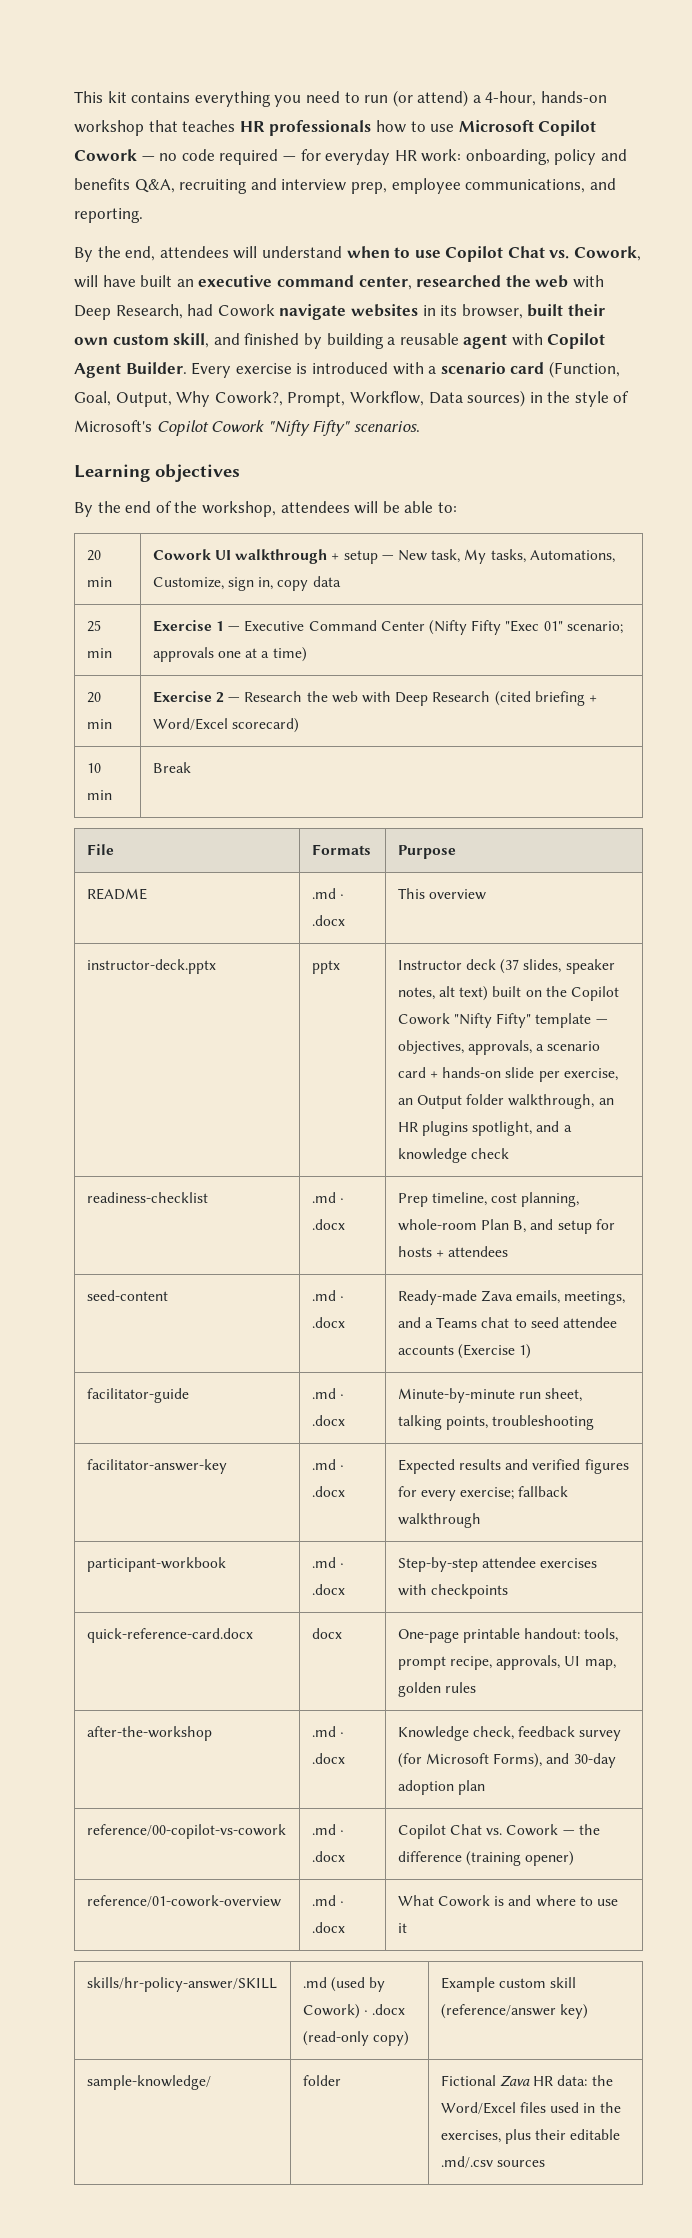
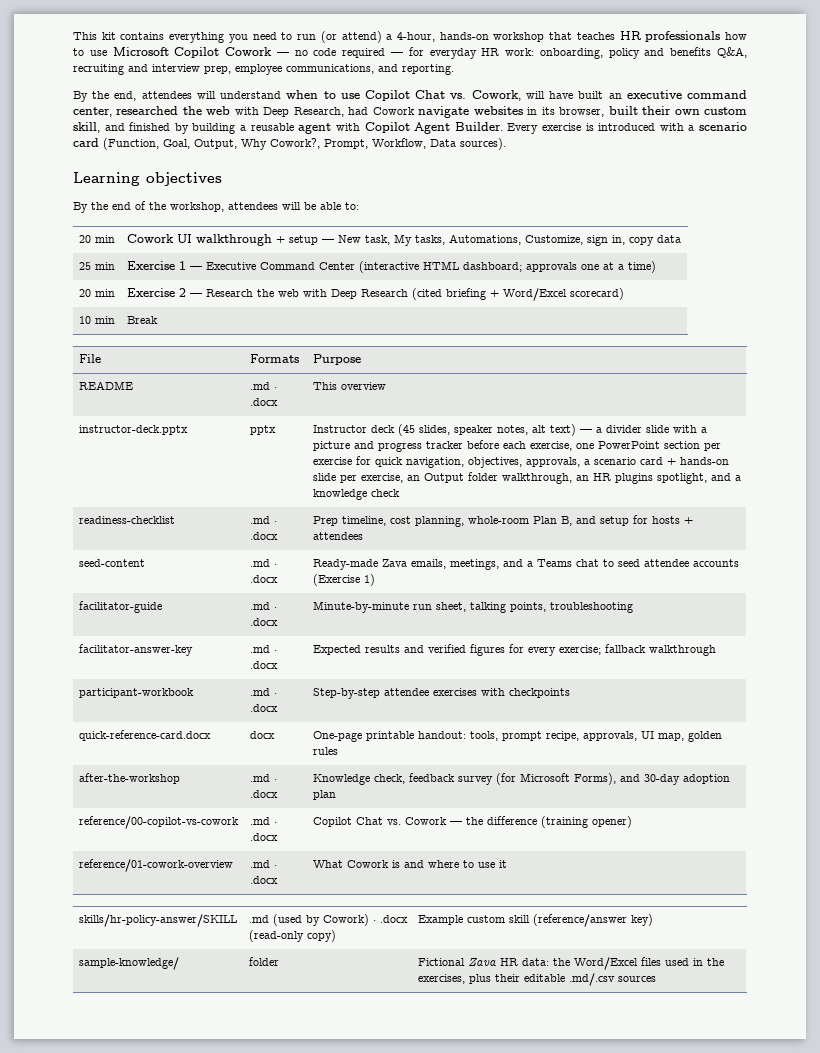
[467,390,630,407] [74,420,420,436] sources) in the style of Microsoft's Copilot Cowork "Nifty Fifty" scenarios. -> [460,138,506,150] sources).
[429,620,623,635] (Nifty Fifty "Exec 01" scenario; -> [358,261,522,273] (interactive HTML dashboard;
[500,959,520,974] (37 -> [397,424,415,436] (45
[492,986,620,1001] [397,1013,608,1028] built on the Copilot Cowork "Nifty Fifty" template — -> [579,425,707,433] [312,440,721,452] [312,456,464,468] — a divider slide with a picture and progress tracker before each exercise, one PowerPoint section per exercise for quick navigation,

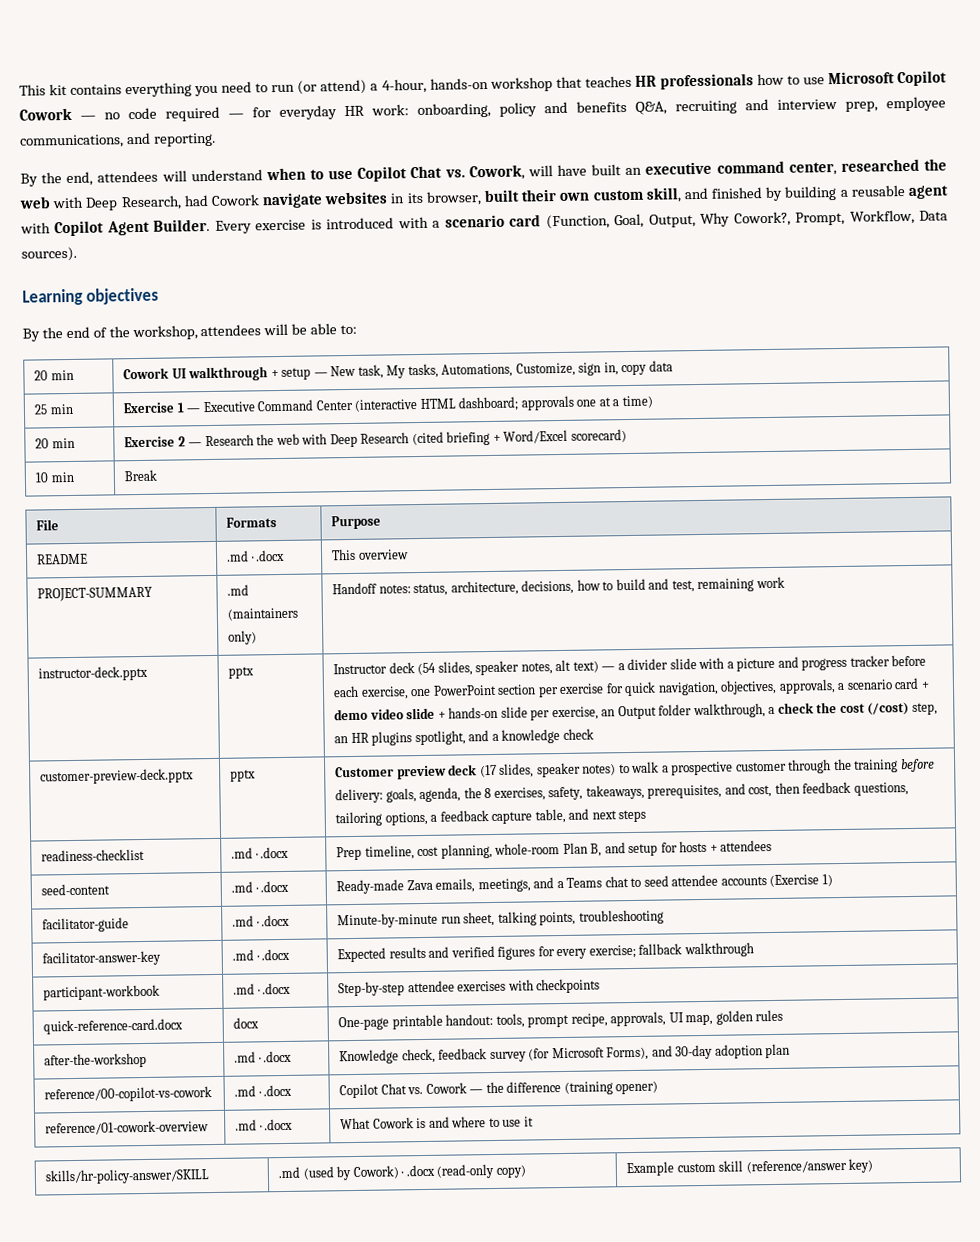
(386, 386) none -> [37,586,154,602] [227,584,250,596] [227,607,299,621] [228,630,258,645] [332,576,785,597] // PROJECT-SUMMARY | .md (maintainers only) | Handoff notes: status, architecture, decisions, how to build and test, remaining work
[397,424,415,436] (45 -> [417,662,437,676] (54
(676, 461) none -> [334,707,446,721] demo video slide +
(572, 478) none -> [768,702,938,716] a check the cost (/cost) step,
(400, 493) none -> [40,768,195,785] [230,769,257,782] [335,758,935,780] [335,781,909,804] [335,808,647,827] // customer-preview-deck.pptx | pptx | Customer preview deck (17 slides, speaker notes) to walk a prospective customer through the training before delivery: goals, agenda, the 8 exercises, safety, takeaways, prerequisites, and cost, then feedback questions, tailoring options, a feedback capture table, and next steps
[78,957,179,970] [248,957,279,966] [417,957,724,970] [417,973,656,986] // sample-knowledge/ | folder | Fictional Zava HR data: the Word/Excel files used in the exercises, plus their editable .md/.csv sources -> (874, 1165) none

